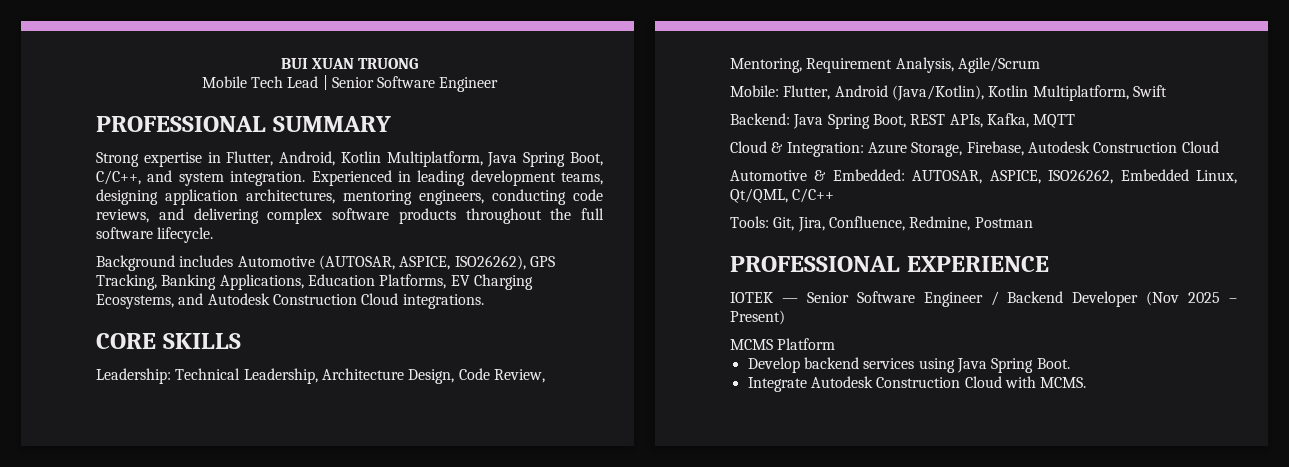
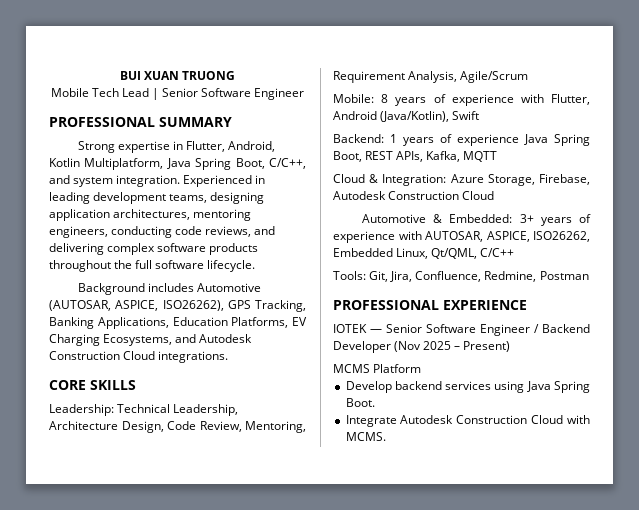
(779, 91) none -> [381,94,544,106] 8 years of experience with
[988,85,1129,101] Kotlin Multiplatform, -> (450, 116) none
(790, 119) none -> [390,134,519,146] 1 years of experience
(905, 175) none -> [519,214,591,226] [333,231,422,243] 3+ years of experience with

